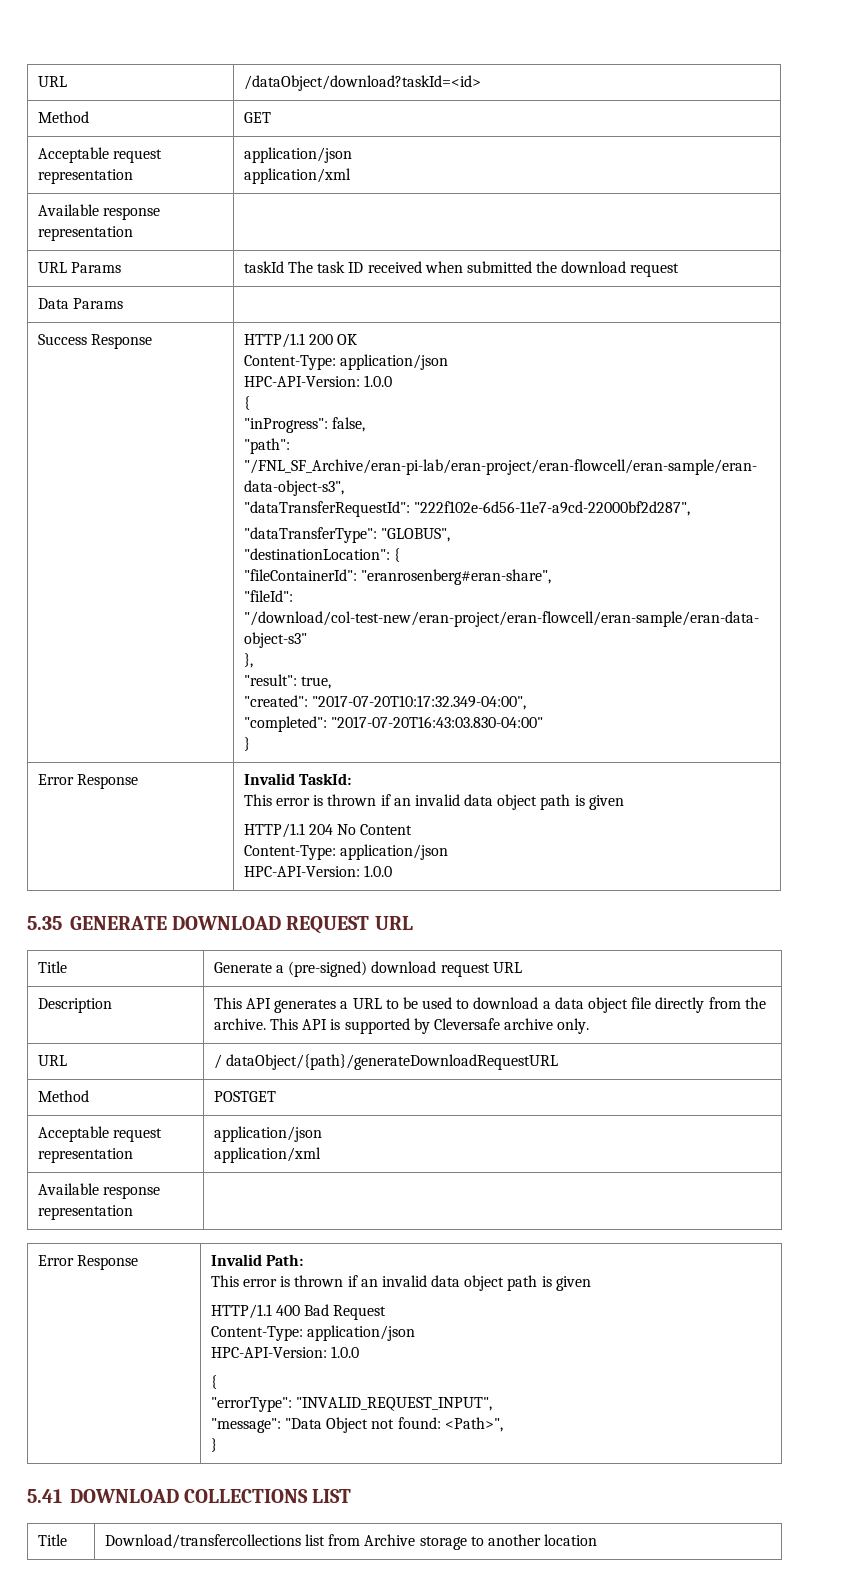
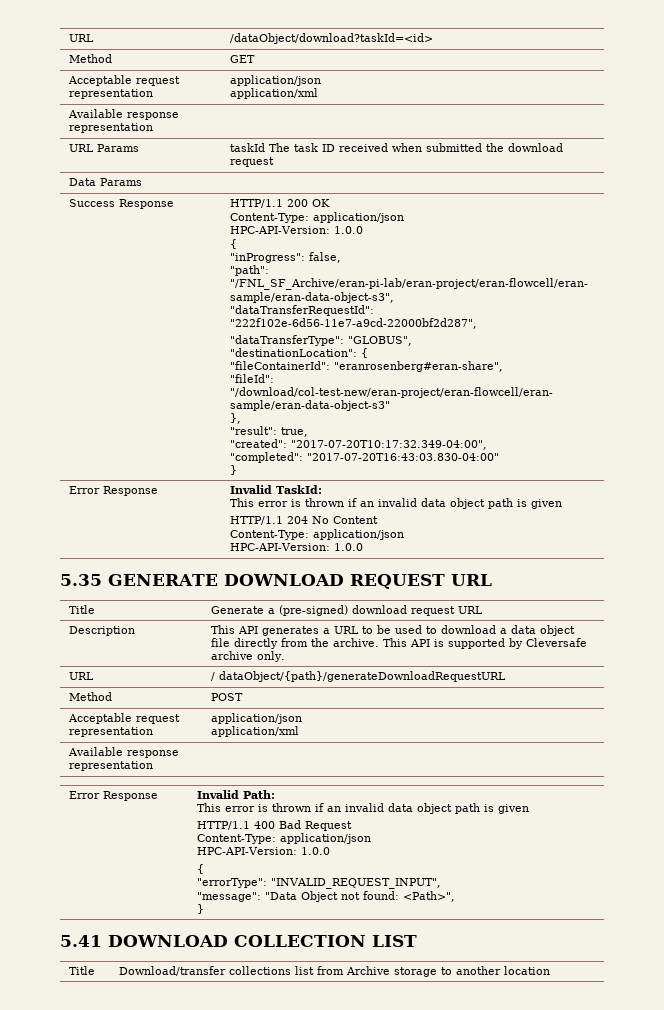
[213,1091,276,1102] POSTGET -> [211,693,244,701] POST
[184,1489,309,1503] COLLECTIONS -> [234,935,367,947] COLLECTION
[104,1534,301,1549] Download/transfercollections -> [119,966,292,976] Download/transfer collections

